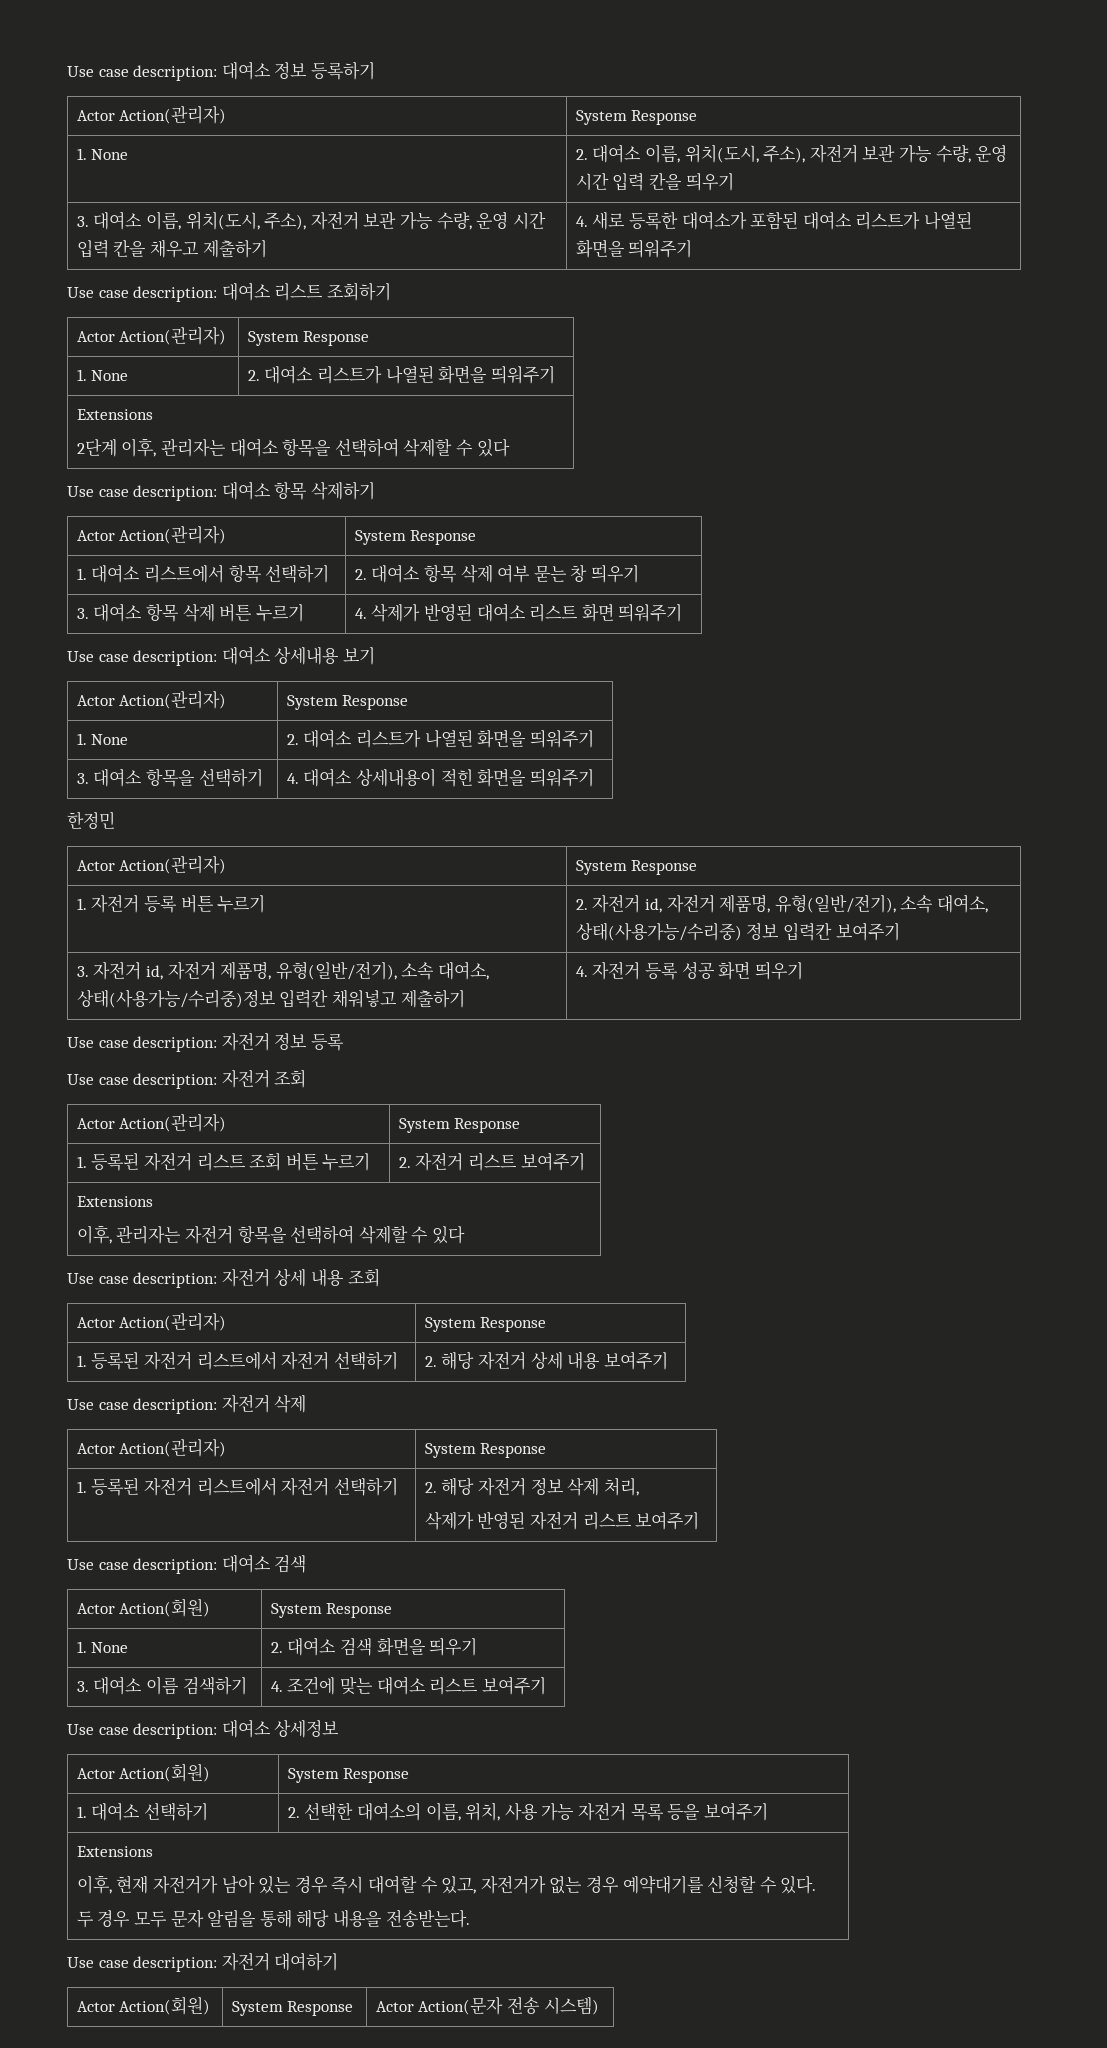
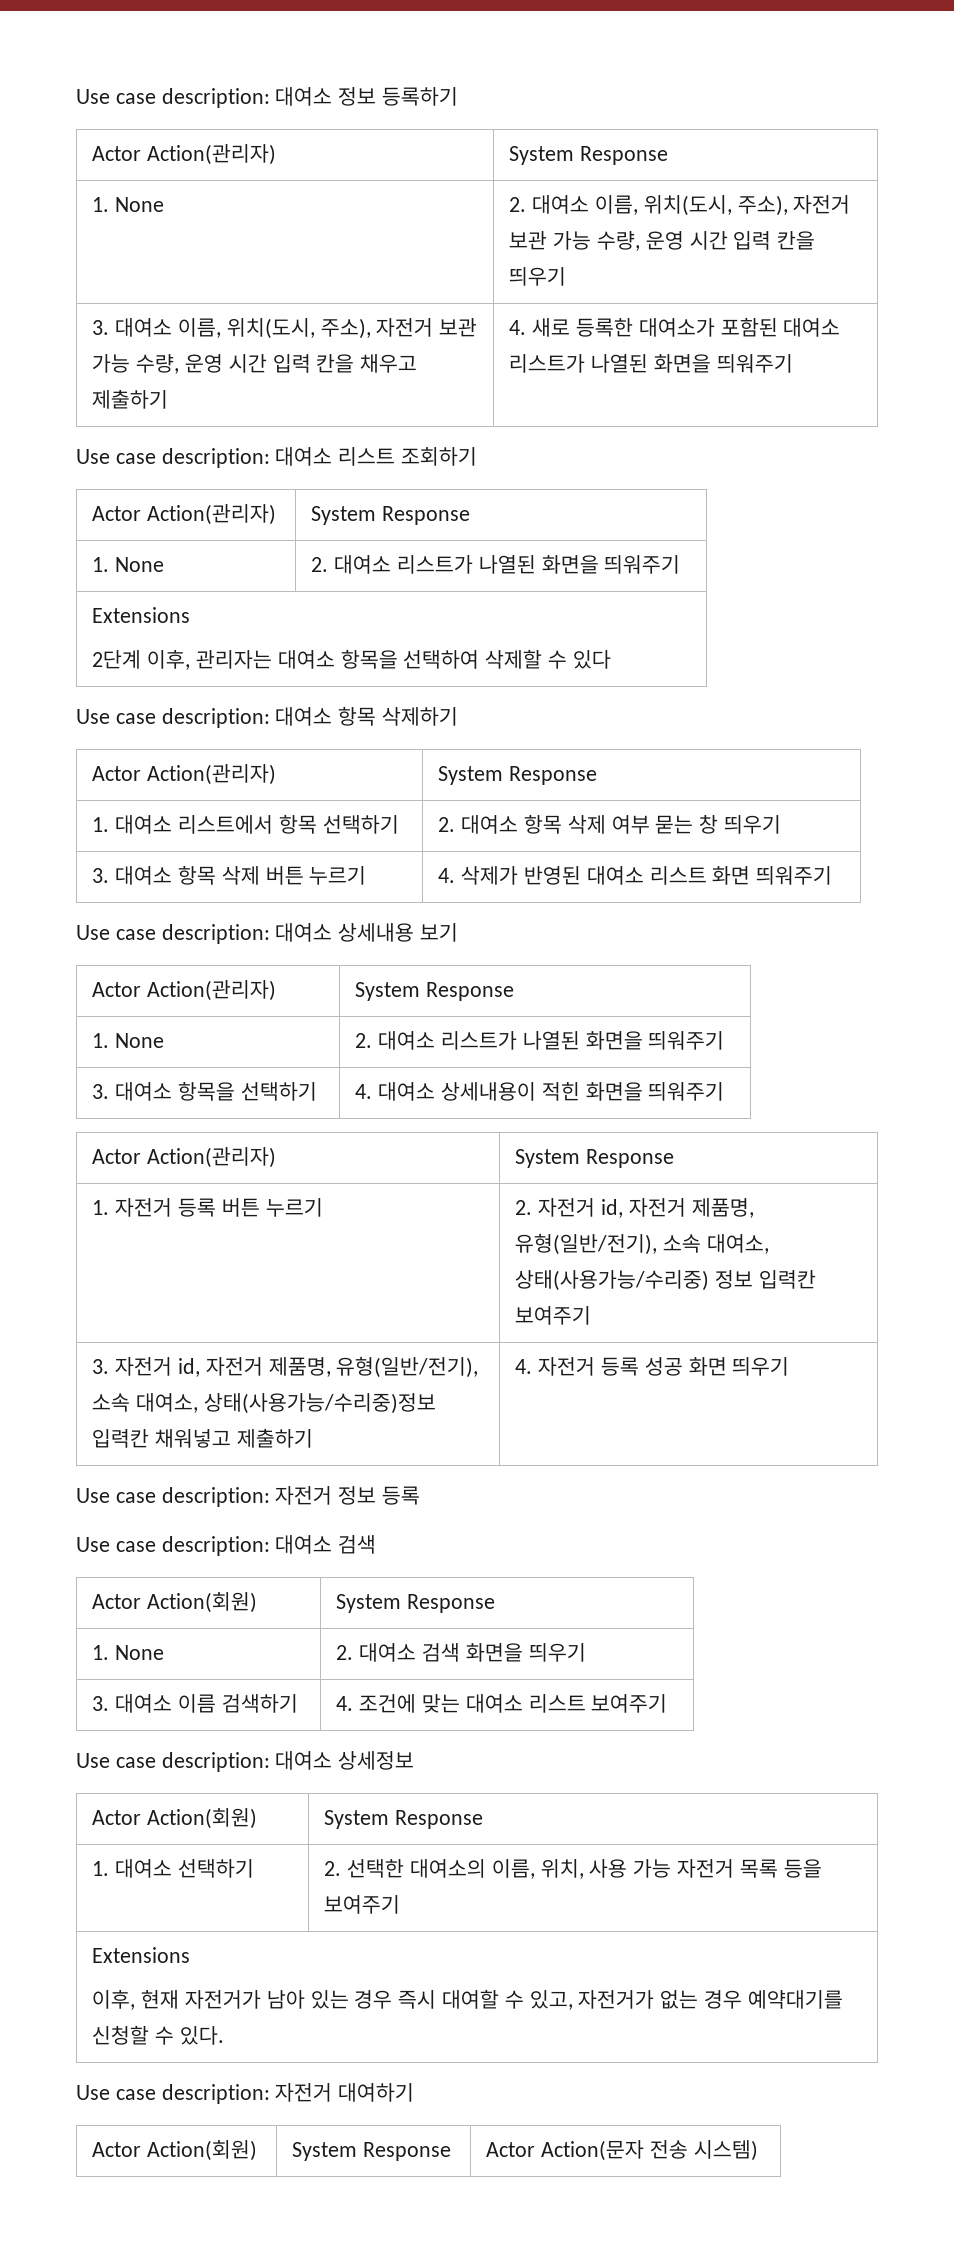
[67,811,115,829] // 한정민 -> (725, 1091) none
[67,1069,307,1089] [76,1114,227,1132] [398,1118,521,1133] [76,1152,371,1171] [398,1152,585,1171] [76,1196,153,1207] [76,1225,465,1244] [67,1268,380,1288] [76,1313,227,1331] [424,1317,547,1332] [76,1351,398,1370] [424,1351,668,1370] [67,1394,307,1414] [76,1439,227,1457] [424,1443,547,1458] [76,1477,398,1496] [424,1477,639,1496] [424,1511,700,1530] // Use case description: 자전거 조회 // Actor Action(관리자) | System Response // 1. 등록된 자전거 리스트 조회 버튼 누르기 | 2. 자전거 리스트 보여주기 // Extensions // 이후, 관리자는 자전거 항목을 선택하여 삭제할 수 있다 // Use case description: 자전거 상세 내용 조회 // Actor Action(관리자) | System Response // 1. 등록된 자전거 리스트에서 자전거 선택하기 | 2. 해당 자전거 상세 내용 보여주기 // Use case description: 자전거 삭제 // Actor Action(관리자) | System Response // 1. 등록된 자전거 리스트에서 자전거 선택하기 | 2. 해당 자전거 정보 삭제 처리, // 삭제가 반영된 자전거 리스트 보여주기 -> (421, 1495) none
[76,1909,470,1928] // 두 경우 모두 문자 알림을 통해 해당 내용을 전송받는다. -> (224, 2035) none

